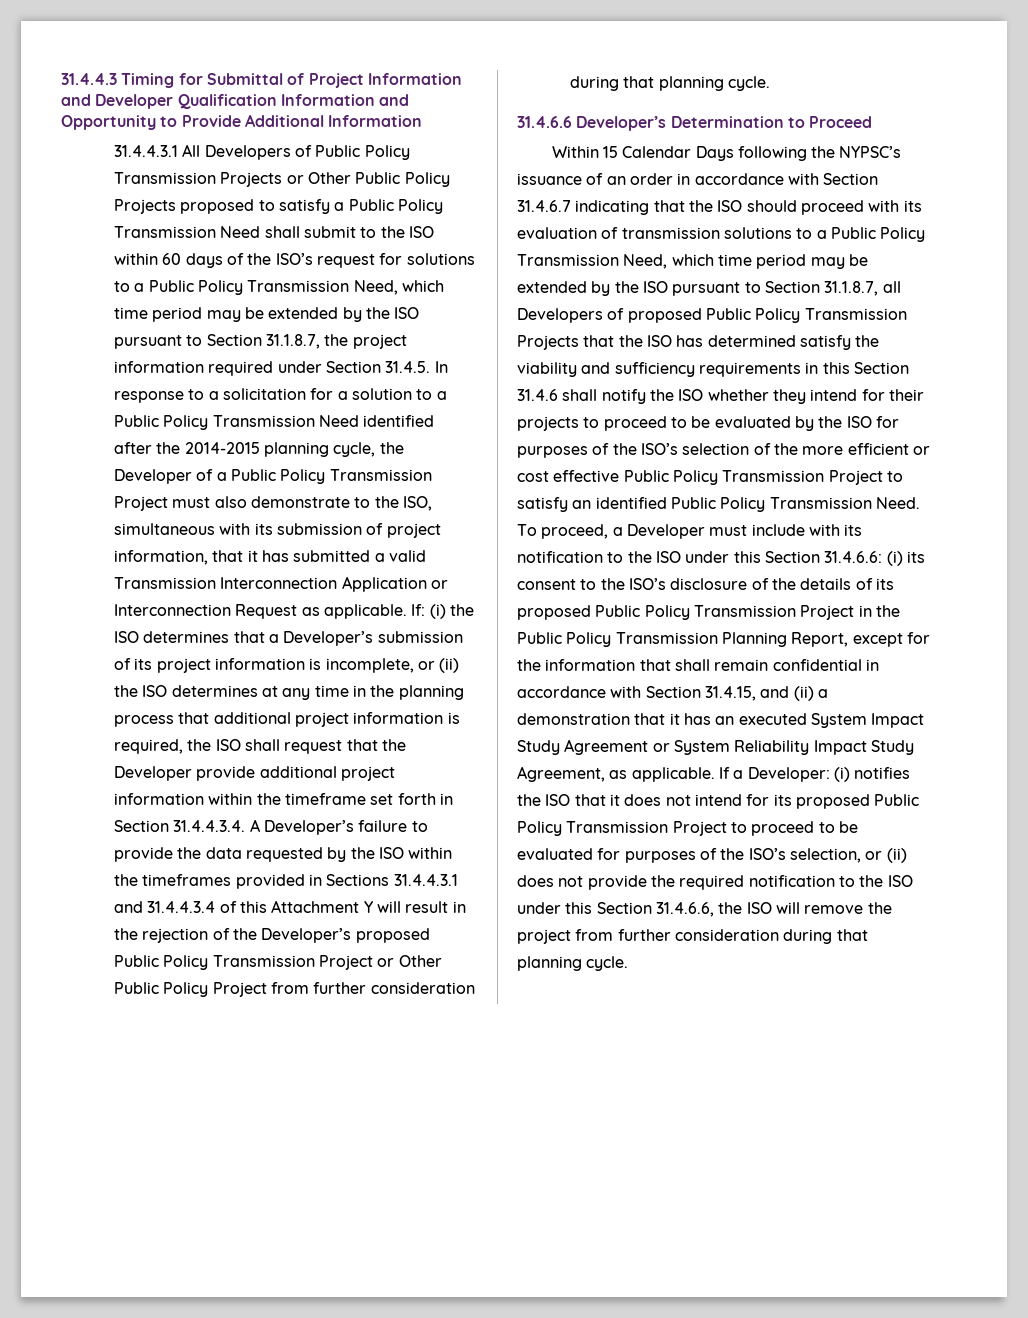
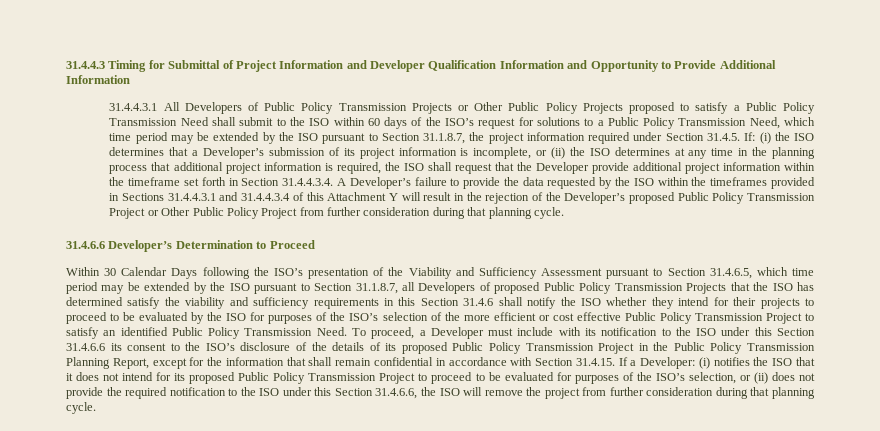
[434,361,448,373] [114,388,447,403] [114,415,435,430] [114,442,404,457] [114,469,432,484] [114,496,433,511] [114,523,441,538] [114,550,427,565] [114,576,449,592] [114,604,408,619] In response to a solicitation for a solution to a Public Policy Transmission Need identified after the 2014-2015 planning cycle, the Developer of a Public Policy Transmission Project must also demonstrate to the ISO, simultaneous with its submission of project information, that it has submitted a valid Transmission Interconnection Application or Interconnection Request as applicable. -> (740, 137) none
[602,146,618,158] 15 -> [104,268,117,276] 30
[839,146,902,158] [517,173,879,185] [517,200,922,215] [517,227,926,242] [517,254,668,269] NYPSC’s issuance of an order in accordance with Section 31.4.6.7 indicating that the ISO should proceed with its evaluation of transmission solutions to a Public Policy Transmission Need, -> [273,267,752,279] ISO’s presentation of the Viability and Sufficiency Assessment pursuant to Section 31.4.6.5,
[824,551,903,566] 31.4.6.6: (i) -> [66,343,105,351] 31.4.6.6
[704,686,828,701] [517,713,925,728] [517,739,914,755] [517,766,715,782] 31.4.15, and (ii) a demonstration that it has an executed System Impact Study Agreement or System Reliability Impact Study Agreement, as applicable. -> [575,358,615,366] 31.4.15.

